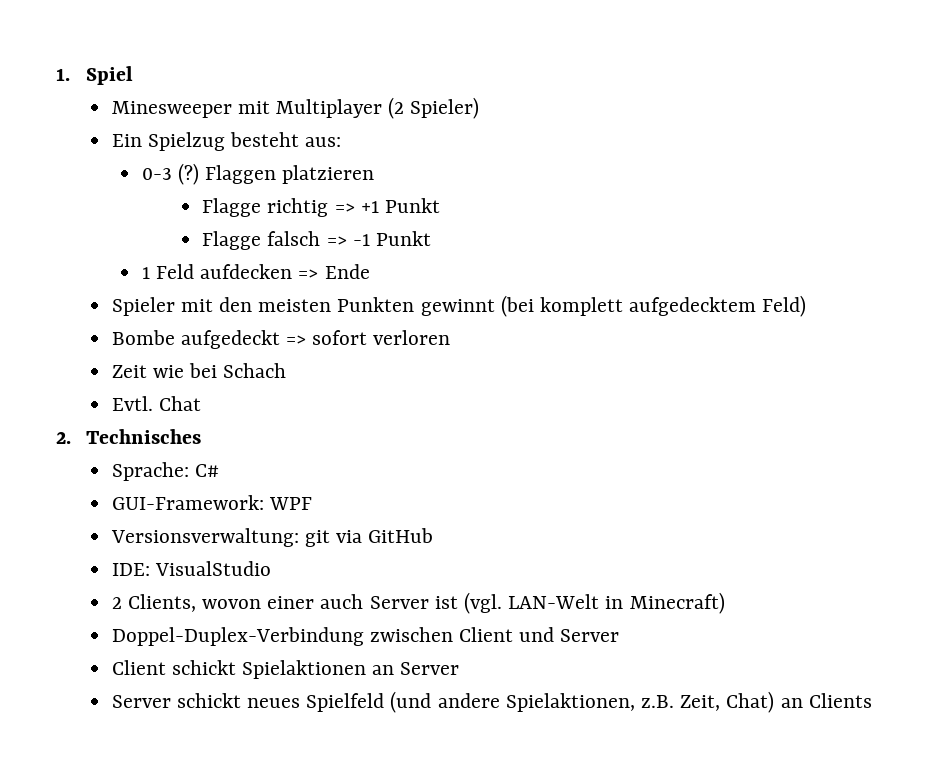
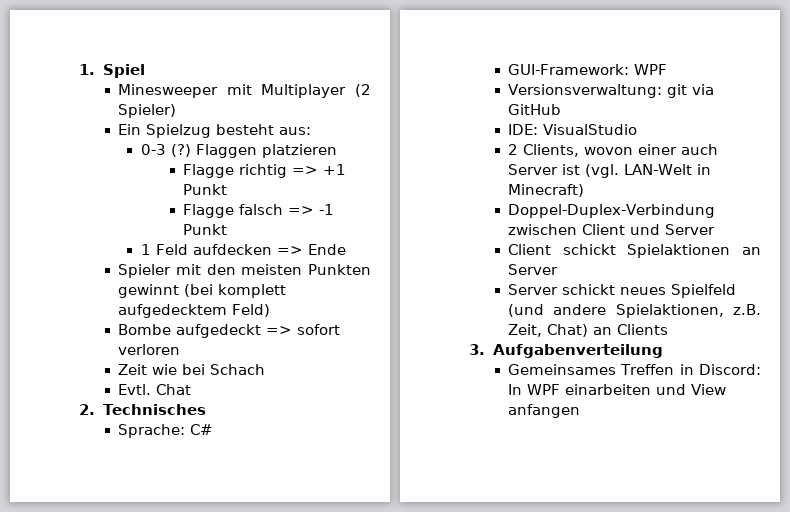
(872, 700) none -> [469,344,663,358] [508,364,761,375] [508,384,727,395] [508,404,581,418] // 3. Aufgabenverteilung // Gemeinsames Treffen in Discord: In WPF einarbeiten und View anfangen

